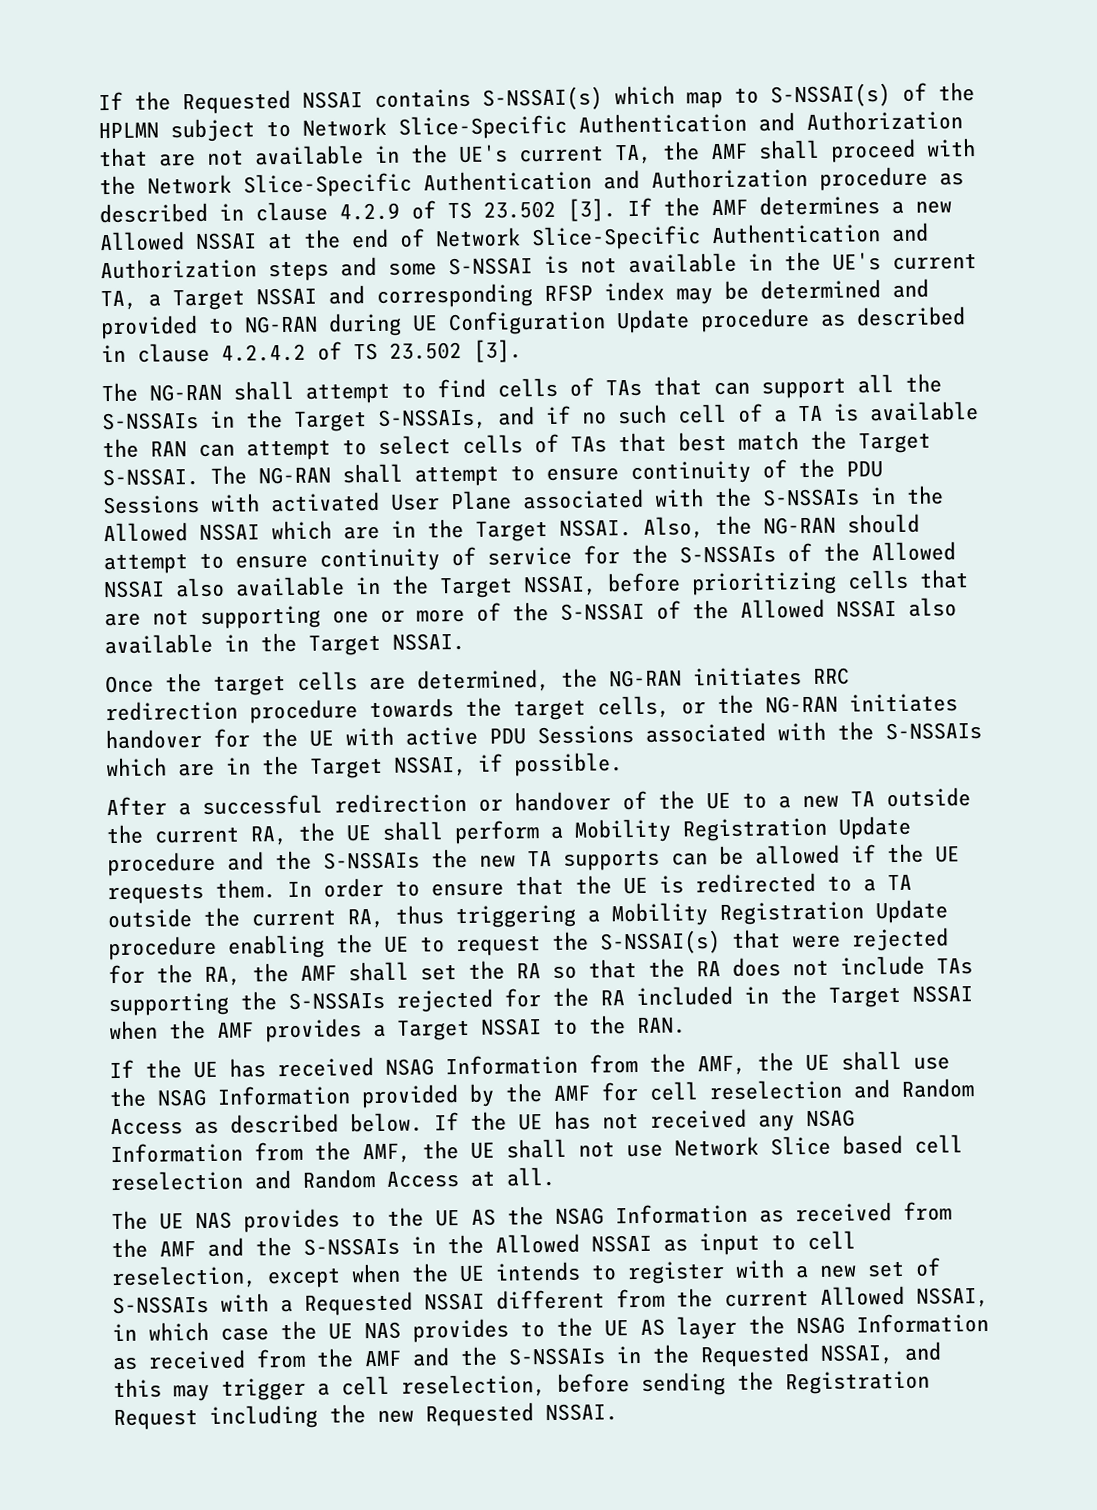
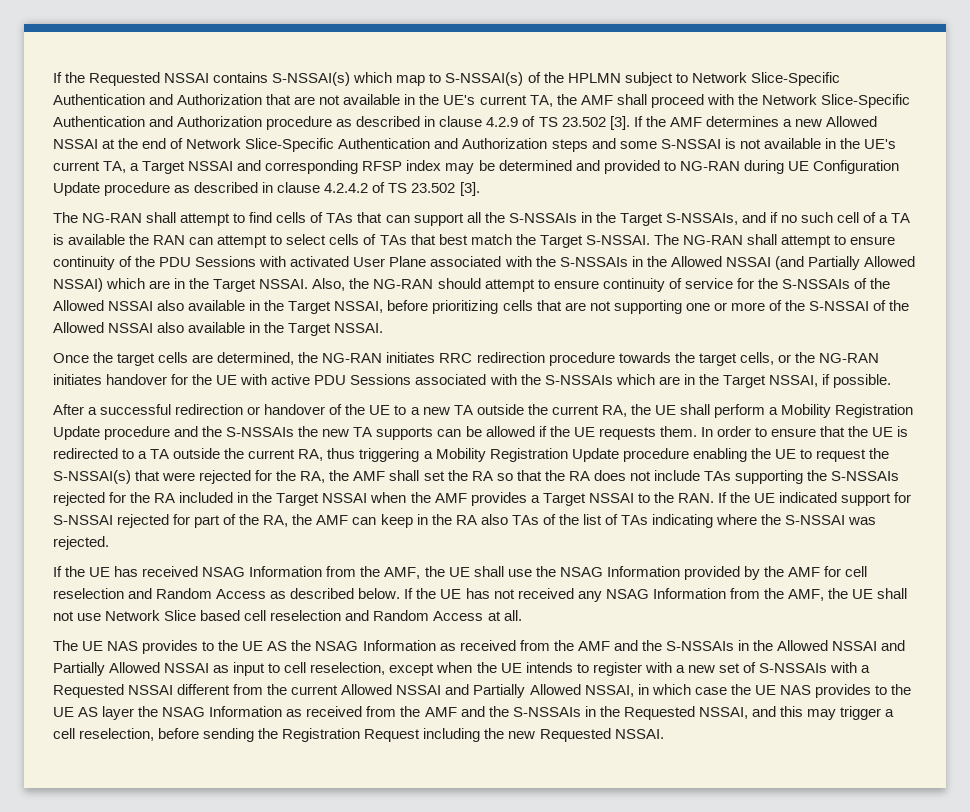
(260, 532) none -> [774,256,915,270] [53,278,103,292] (and Partially Allowed NSSAI)
(686, 1025) none -> [717,492,912,506] [53,514,877,528] [53,536,109,550] If the UE indicated support for S-NSSAI rejected for part of the RA, the AMF can keep in the RA also TAs of the list of TAs indicating where the S-NSSAI was rejected.
(652, 1243) none -> [881,640,906,651] [53,662,210,676] and Partially Allowed NSSAI
(905, 1295) none -> [396,684,581,698] NSSAI and Partially Allowed

